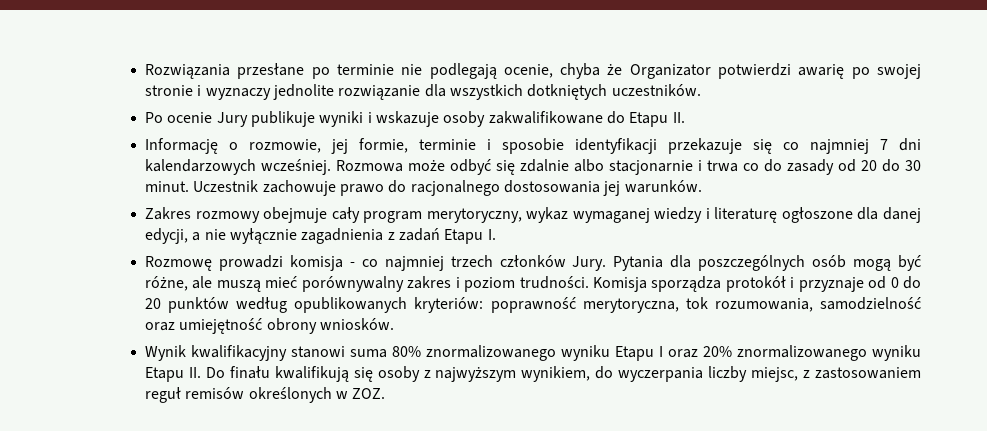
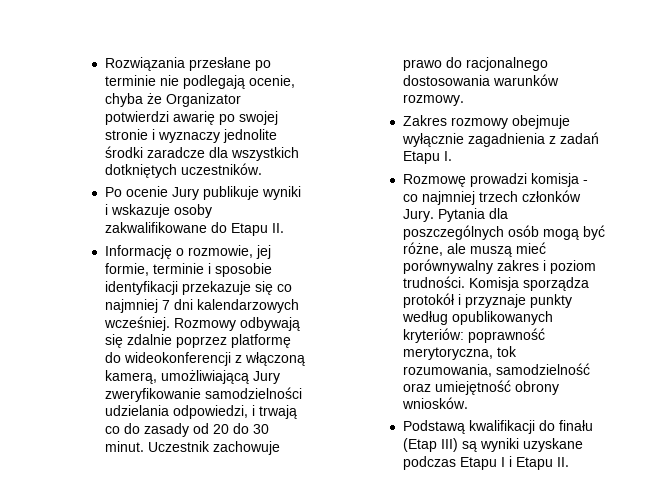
[338,85,421,100] rozwiązanie -> [104,146,205,158] środki zaradcze
[335,159,738,175] Rozmowa może odbyć się zdalnie albo stacjonarnie i trwa -> [173,317,300,331] [104,334,291,348] [104,352,305,366] [104,370,280,384] [104,387,302,402] [104,405,297,419] Rozmowy odbywają się zdalnie poprzez platformę do wideokonferencji z włączoną kamerą, umożliwiającą Jury zweryfikowanie samodzielności udzielania odpowiedzi, i trwają
[603,180,702,196] jej warunków. -> [492,74,559,86] [402,94,464,106] warunków rozmowy.
[331,207,921,223] [144,228,226,244] cały program merytoryczny, wykaz wymaganej wiedzy i literaturę ogłoszone dla danej edycji, a nie -> (570, 122) none
[868,276,922,289] [144,297,230,313] od 0 do 20 punktów -> [529,294,572,308] punkty
[144,345,922,361] [144,366,921,382] [144,387,386,403] Wynik kwalifikacyjny stanowi suma 80% znormalizowanego wyniku Etapu I oraz 20% znormalizowanego wyniku Etapu II. Do finału kwalifikują się osoby z najwyższym wynikiem, do wyczerpania liczby miejsc, z zastosowaniem reguł remisów określonych w ZOZ. -> [402,420,593,434] [402,438,583,452] [402,456,569,470] Podstawą kwalifikacji do finału (Etap III) są wyniki uzyskane podczas Etapu I i Etapu II.

